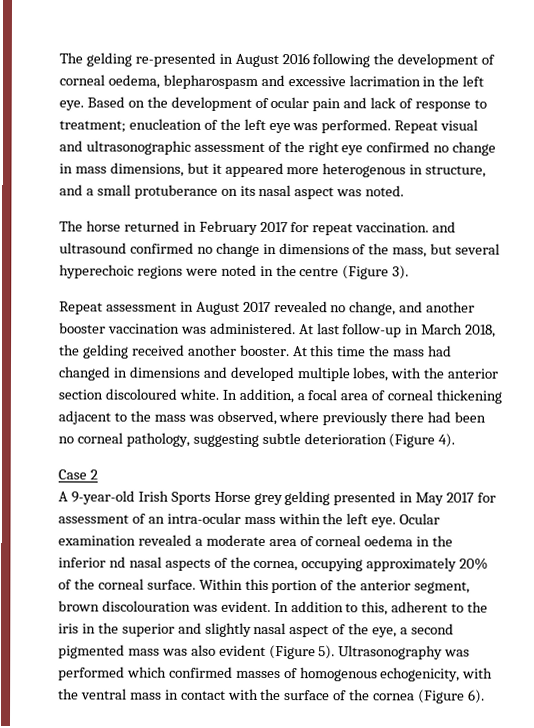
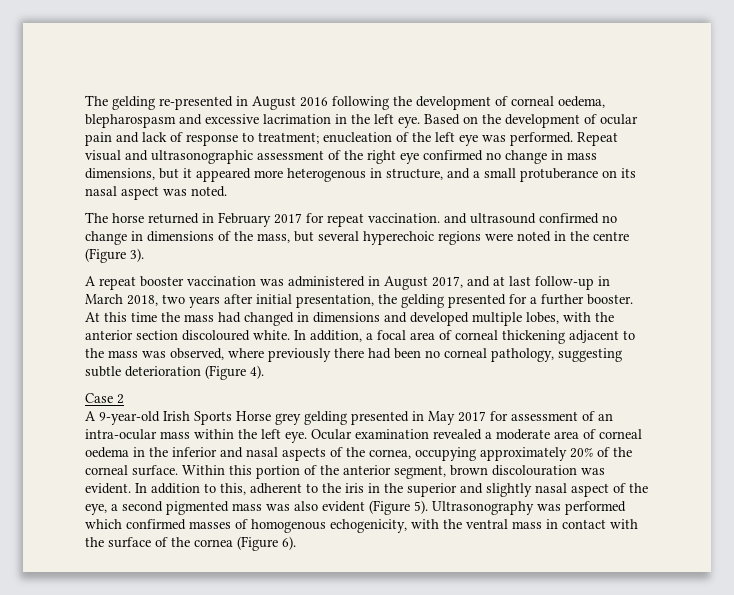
[59,301,476,316] [59,322,314,335] Repeat assessment in August 2017 revealed no change, and another booster vaccination was administered. At -> [85,276,505,290] A repeat booster vaccination was administered in August 2017, and at
[59,344,237,359] the gelding received another -> [162,294,584,308] two years after initial presentation, the gelding presented for a further
[108,556,126,568] nd -> [220,447,243,458] and

